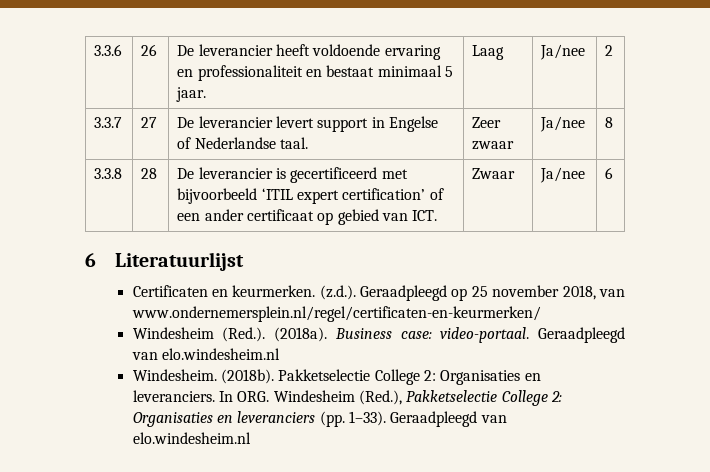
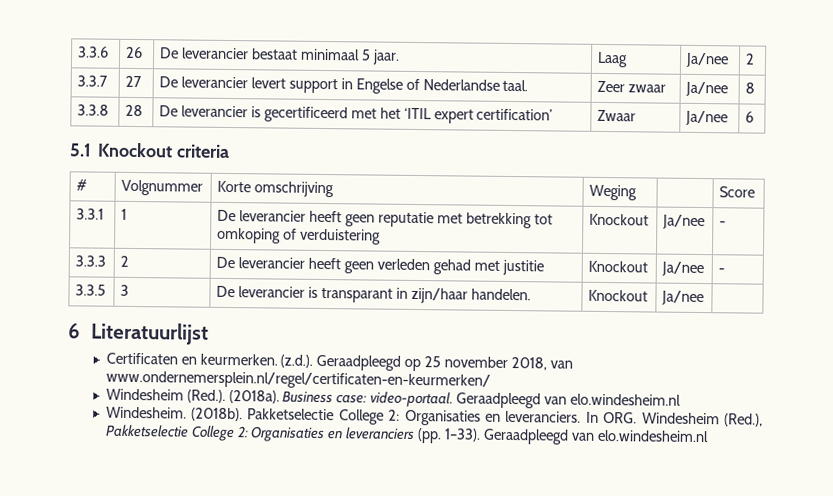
[276,44,441,60] [177,65,323,81] heeft voldoende ervaring en professionaliteit en -> (250, 53) none
[177,188,258,204] bijvoorbeeld -> [379,107,401,119] het
[429,188,444,200] [177,209,438,225] [472,168,516,179] [540,167,586,183] [605,167,614,179] of een ander certificaat op gebied van ICT. | Zwaar | Ja/nee | 6 -> [597,109,637,122] [685,110,729,126] [745,111,755,123] [69,142,231,159] [76,179,88,191] [121,179,204,196] [217,180,335,198] [589,184,638,201] [719,186,756,198] [76,208,105,220] [121,208,128,220] [217,209,553,229] [217,227,381,245] [589,213,650,226] [662,214,706,230] [719,221,727,227] [75,255,107,267] [120,255,130,267] [216,256,544,276] [588,260,649,273] [661,261,705,277] [718,268,726,274] [75,284,107,296] [120,284,130,296] [216,285,531,304] [588,289,649,302] [661,290,705,306] | Zwaar | Ja/nee | 6 // 5.1 Knockout criteria // # | Volgnummer | Korte omschrijving | Weging | | Score // 3.3.1 | 1 | De leverancier heeft geen reputatie met betrekking tot omkoping of verduistering | Knockout | Ja/nee | - // 3.3.3 | 2 | De leverancier heeft geen verleden gehad met justitie | Knockout | Ja/nee | - // 3.3.5 | 3 | De leverancier is transparant in zijn/haar handelen. | Knockout | Ja/nee |

